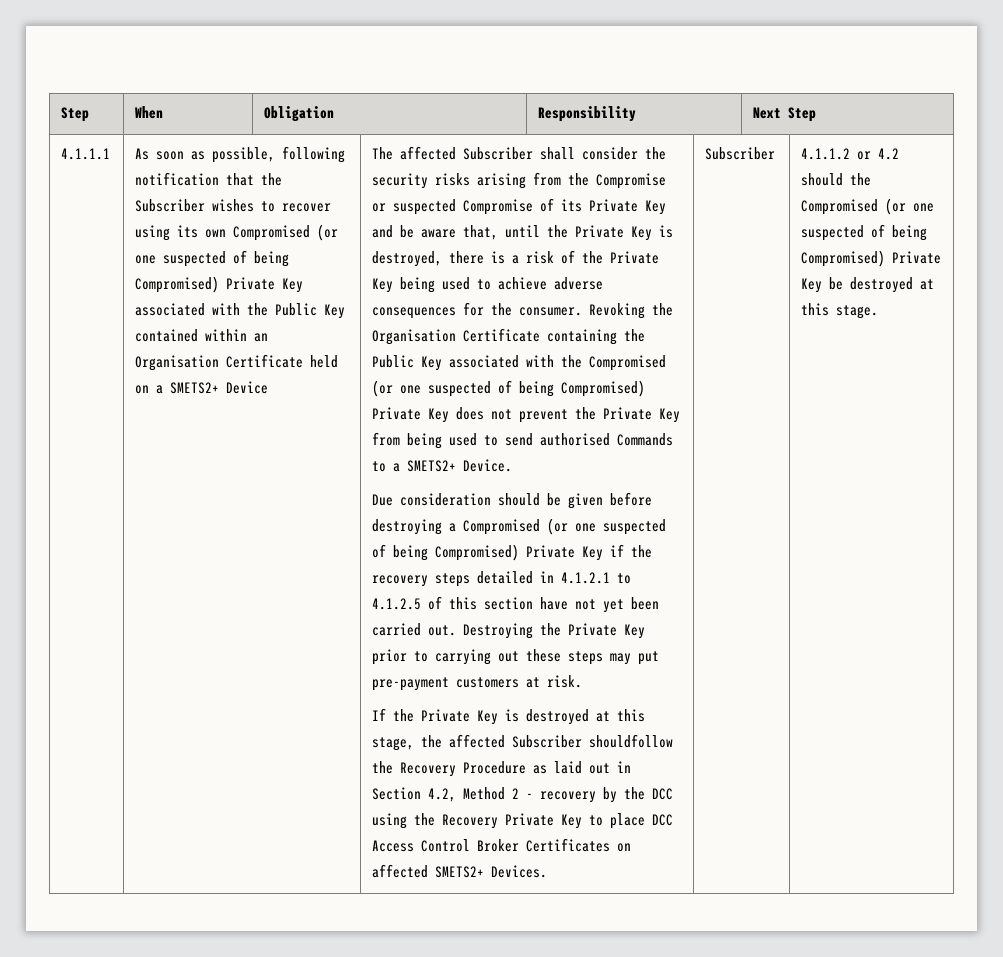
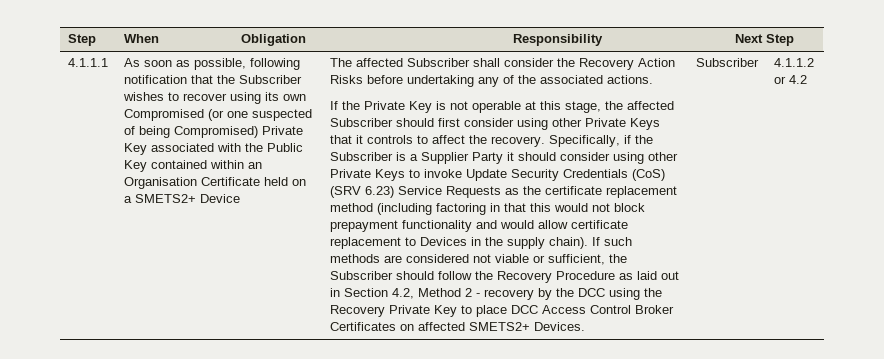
[372,172,667,189] [372,198,667,215] [372,225,674,241] [372,250,660,267] [372,277,604,293] [372,302,674,319] [372,328,646,345] [372,355,667,371] [372,380,646,397] [372,407,681,423] [372,432,674,449] [372,459,513,472] [372,492,653,509] [372,518,667,535] [372,544,653,561] [372,571,632,587] [372,596,660,613] [372,623,646,639] [372,649,660,665] [372,675,583,691] security risks arising from the Compromise or suspected Compromise of its Private Key and be aware that, until the Private Key is destroyed, there is a risk of the Private Key being used to achieve adverse consequences for the consumer. Revoking the Organisation Certificate containing the Public Key associated with the Compromised (or one suspected of being Compromised) Private Key does not prevent the Private Key from being used to send authorised Commands to a SMETS2+ Device. // Due consideration should be given before destroying a Compromised (or one suspected of being Compromised) Private Key if the recovery steps detailed in 4.1.2.1 to 4.1.2.5 of this section have not yet been carried out. Destroying the Private Key prior to carrying out these steps may put pre-payment customers at risk. -> [578,58,675,70] [329,75,653,87] Recovery Action Risks before undertaking any of the associated actions.
[526,709,590,725] destroyed -> [449,101,521,113] not operable
[589,734,674,748] shouldfollow -> [395,118,660,130] [329,135,653,147] [329,152,678,164] [329,169,665,181] [329,186,677,198] [329,203,645,215] [329,220,628,232] [329,237,632,249] [329,254,627,265] [329,271,472,280] should first consider using other Private Keys that it controls to affect the recovery. Specifically, if the Subscriber is a Supplier Party it should consider using other Private Keys to invoke Update Security Credentials (CoS) (SRV 6.23) Service Requests as the certificate replacement method (including factoring in that this would not block prepayment functionality and would allow certificate replacement to Devices in the supply chain). If such methods are considered not viable or sufficient, the Subscriber should follow
[801,173,872,186] [801,198,935,215] [801,224,928,241] [801,250,942,267] [801,277,935,293] [801,303,879,319] should the Compromised (or one suspected of being Compromised) Private Key be destroyed at this stage. -> (807, 79) none

